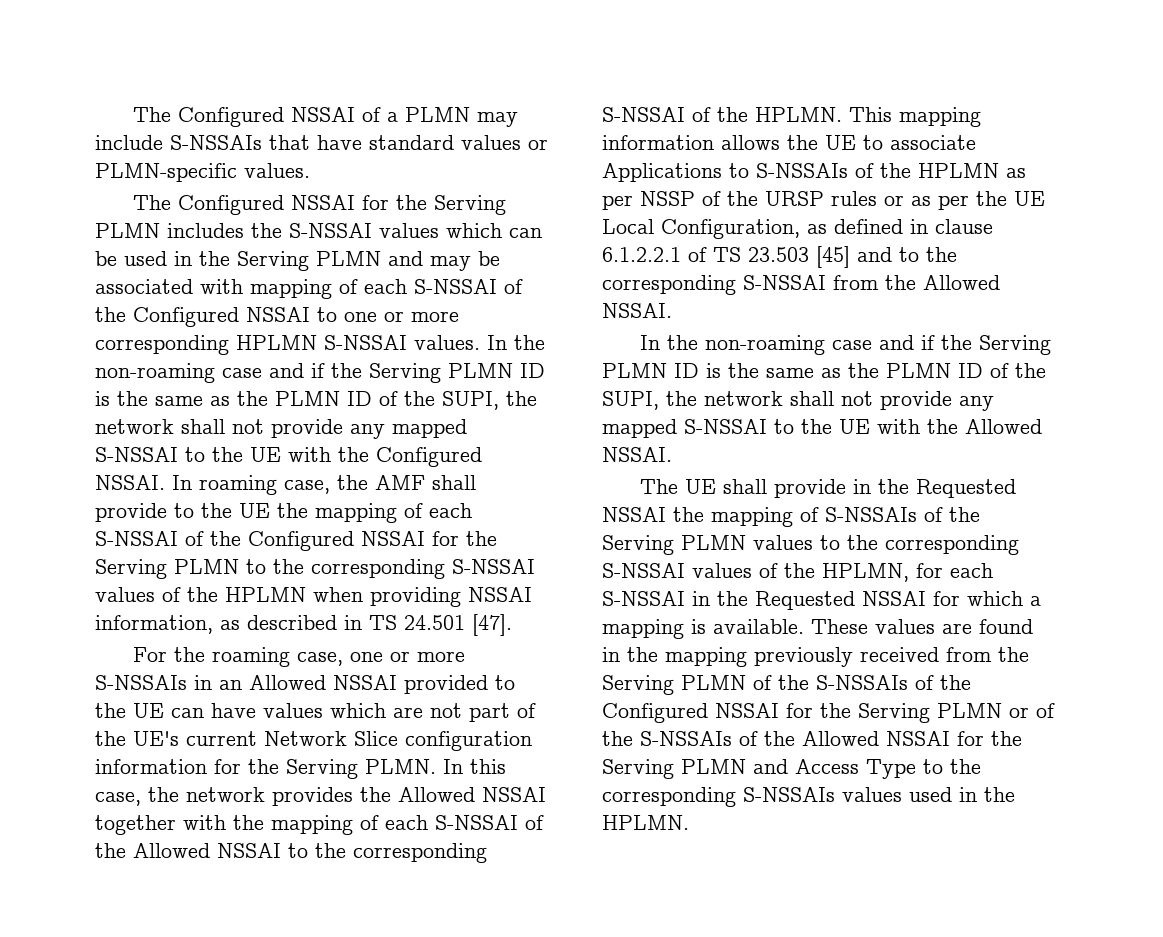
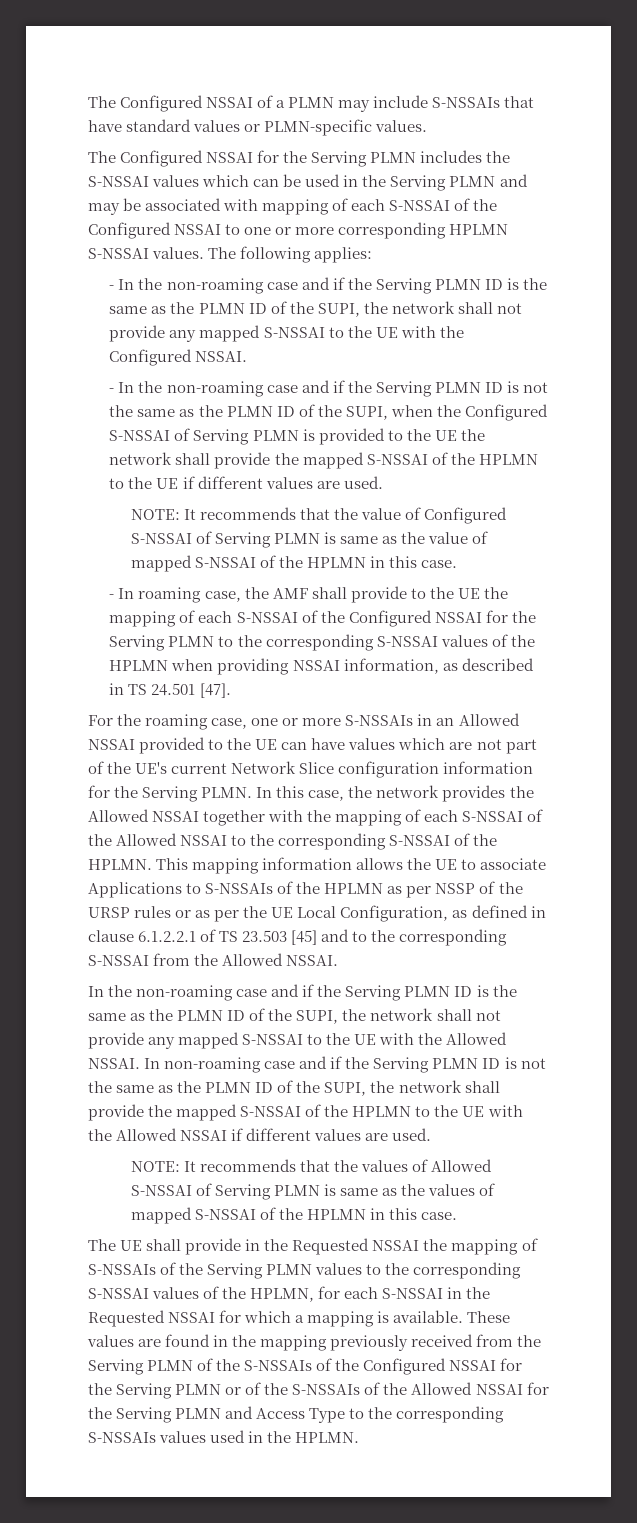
(480, 342) none -> [208,246,373,263] [109,285,115,290] The following applies: // -
(165, 482) none -> [109,380,548,397] [109,404,548,421] [109,428,485,445] [109,452,538,469] [109,476,383,489] [130,507,508,524] [130,531,489,548] [130,555,458,572] [109,594,115,599] // - In the non-roaming case and if the Serving PLMN ID is not the same as the PLMN ID of the SUPI, when the Configured S-NSSAI of Serving PLMN is provided to the UE the network shall provide the mapped S-NSSAI of the HPLMN to the UE if different values are used. // NOTE: It recommends that the value of Configured S-NSSAI of Serving PLMN is same as the value of mapped S-NSSAI of the HPLMN in this case. // -
(672, 454) none -> [144,1056,546,1073] [88,1080,500,1096] [88,1104,523,1121] [88,1128,432,1141] [130,1159,493,1172] [130,1183,496,1200] [130,1207,458,1224] In non-roaming case and if the Serving PLMN ID is not the same as the PLMN ID of the SUPI, the network shall provide the mapped S-NSSAI of the HPLMN to the UE with the Allowed NSSAI if different values are used. // NOTE: It recommends that the values of Allowed S-NSSAI of Serving PLMN is same as the values of mapped S-NSSAI of the HPLMN in this case.

